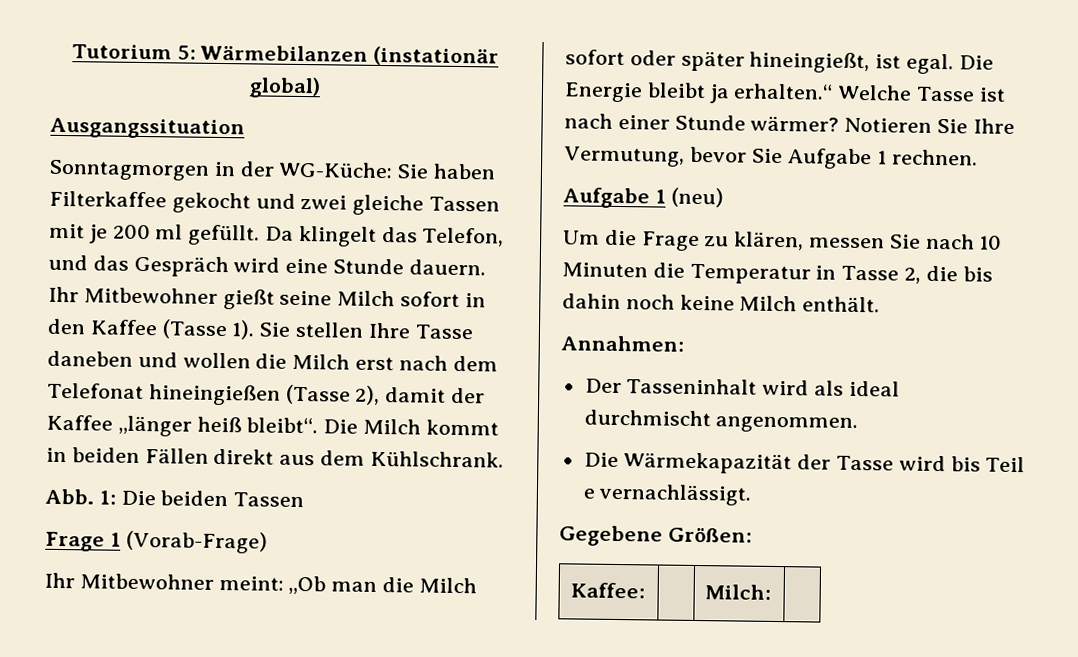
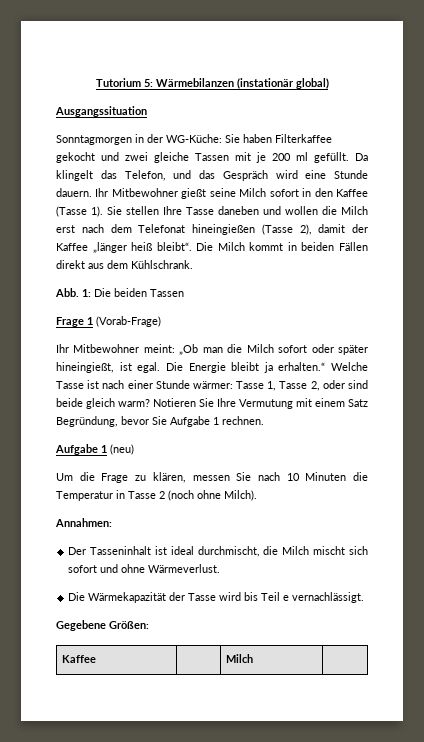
[750,115,1015,134] [564,146,685,167] wärmer? Notieren Sie Ihre Vermutung, -> [192,380,369,391] [56,398,368,409] [56,416,118,427] wärmer: Tasse 1, Tasse 2, oder sind beide gleich warm? Notieren Sie Ihre Vermutung mit einem Satz Begründung,
[903,265,993,284] [562,293,881,313] [561,335,684,352] [584,378,900,397] [583,409,859,434] 2, die bis dahin noch keine Milch enthält. // Annahmen: // Der Tasseninhalt wird als ideal durchmischt angenommen. -> [159,490,257,501] [55,518,112,527] [68,546,369,557] [68,564,221,573] 2 (noch ohne Milch). // Annahmen: // Der Tasseninhalt ist ideal durchmischt, die Milch mischt sich sofort und ohne Wärmeverlust.
[570,582,646,599] [705,584,772,600] Kaffee: | | Milch: -> [61,655,96,663] [225,654,253,663] Kaffee | | Milch

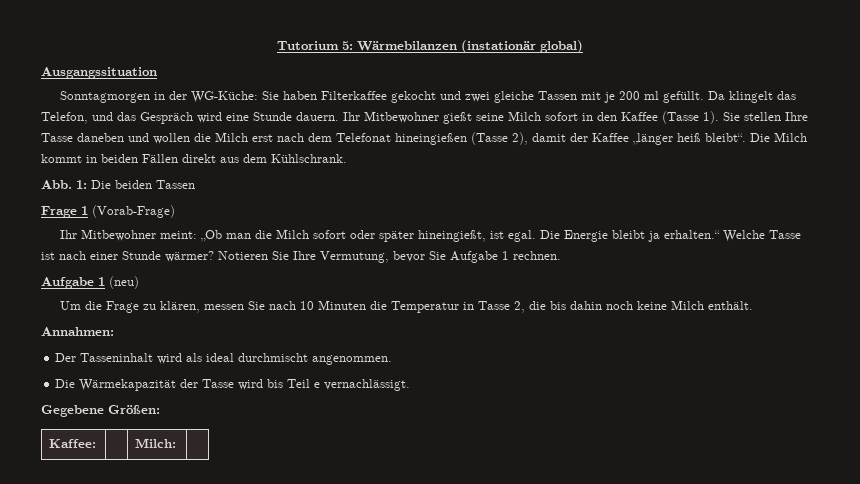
[192,380,369,391] [56,398,368,409] [56,416,118,427] wärmer: Tasse 1, Tasse 2, oder sind beide gleich warm? Notieren Sie Ihre Vermutung mit einem Satz Begründung, -> [165,251,389,263] wärmer? Notieren Sie Ihre Vermutung,
[159,490,257,501] [55,518,112,527] [68,546,369,557] [68,564,221,573] 2 (noch ohne Milch). // Annahmen: // Der Tasseninhalt ist ideal durchmischt, die Milch mischt sich sofort und ohne Wärmeverlust. -> [514,300,754,313] [41,327,114,336] [55,353,393,365] 2, die bis dahin noch keine Milch enthält. // Annahmen: // Der Tasseninhalt wird als ideal durchmischt angenommen.
[61,655,96,663] [225,654,253,663] Kaffee | | Milch -> [49,439,97,448] [135,438,177,448] Kaffee: | | Milch:

